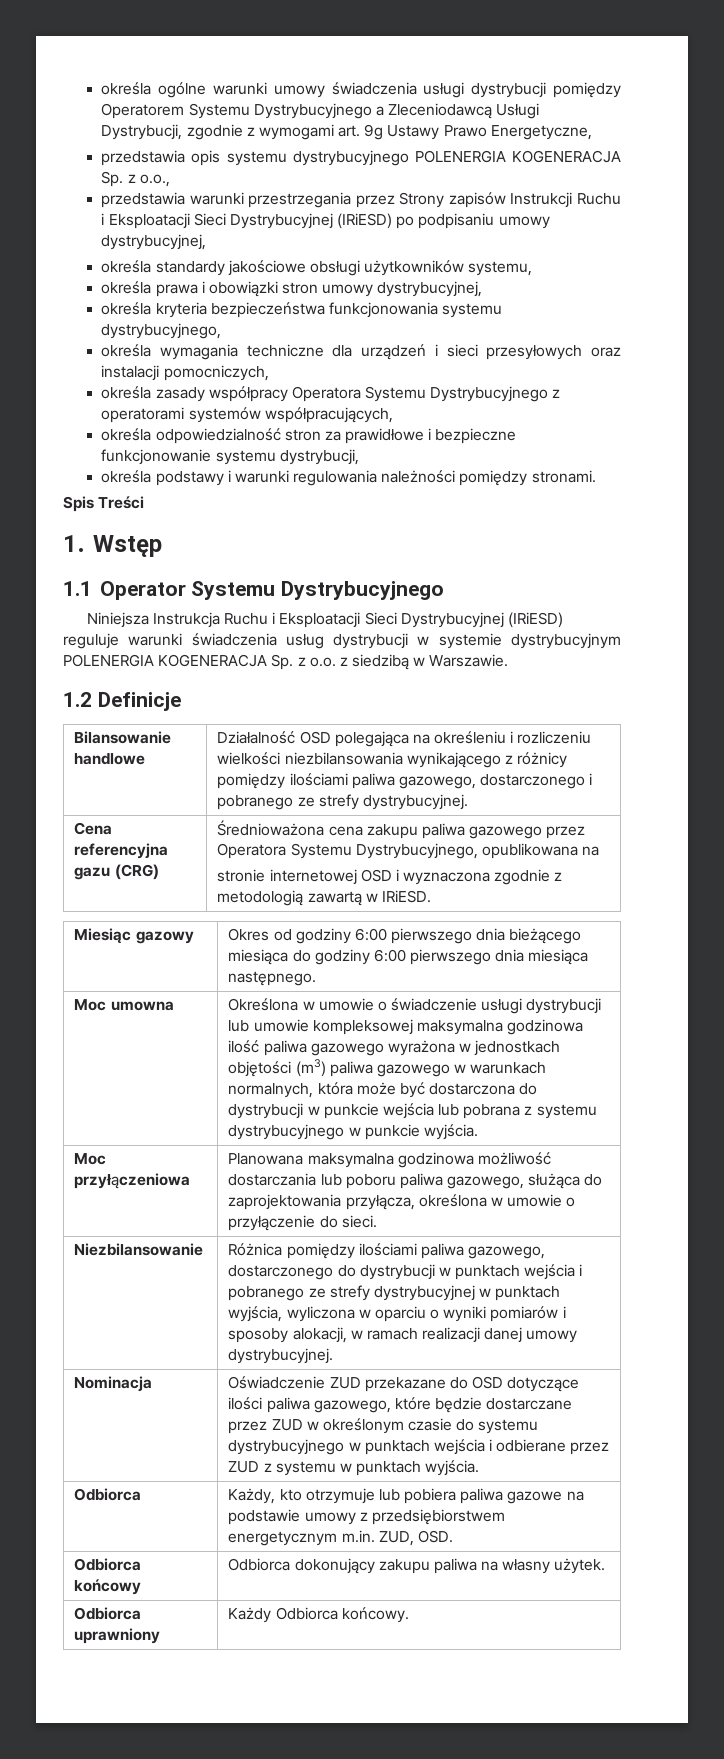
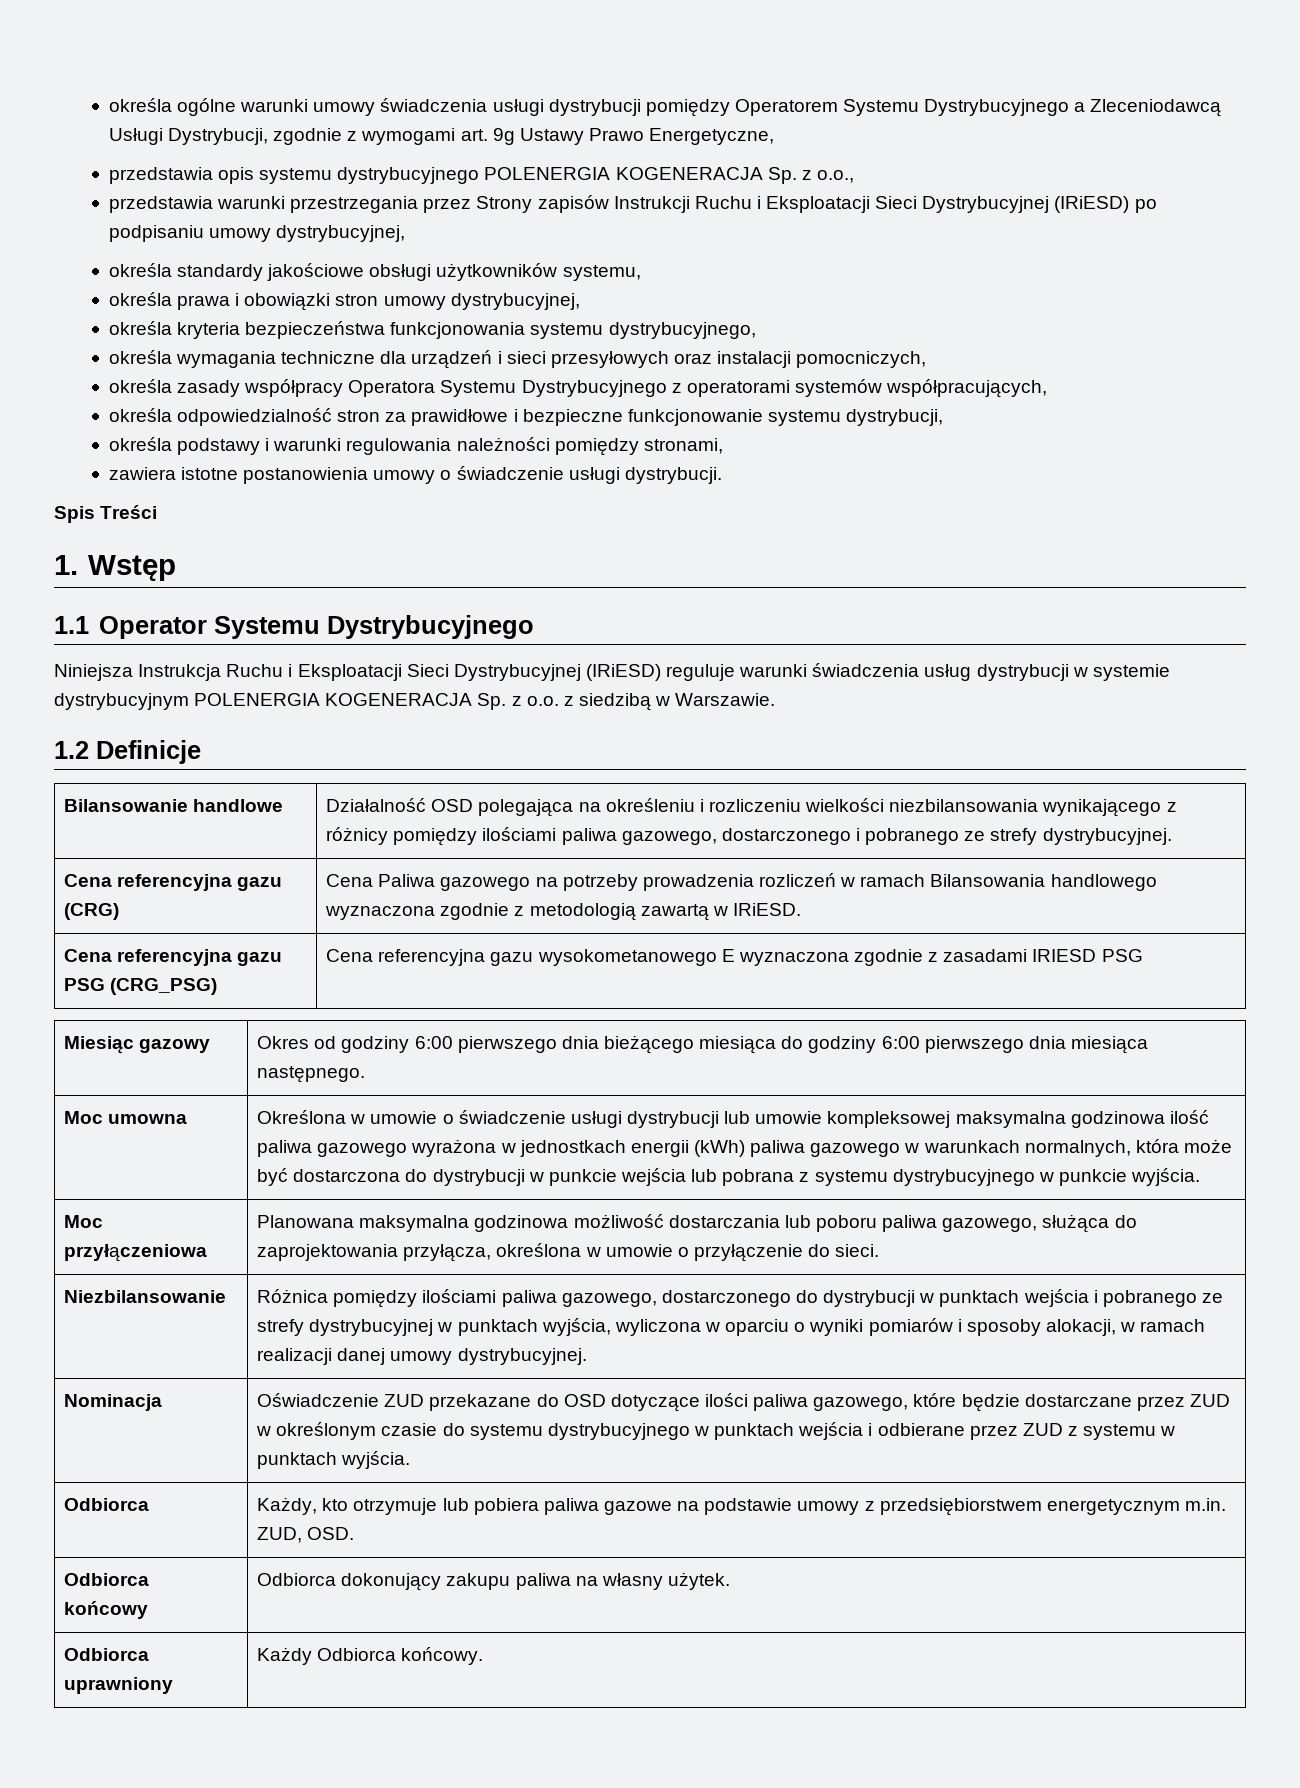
[531,470,596,483] stronami. -> [643,438,723,454] [108,466,722,484] stronami, // zawiera istotne postanowienia umowy o świadczenie usługi dystrybucji.
[217,820,586,839] [217,843,600,859] [217,869,399,885] Średnioważona cena zakupu paliwa gazowego przez Operatora Systemu Dystrybucyjnego, opublikowana na // stronie internetowej OSD i -> [326,873,1157,891] Cena Paliwa gazowego na potrzeby prowadzenia rozliczeń w ramach Bilansowania handlowego
(431, 896) none -> [64,949,283,966] [64,978,218,995] [326,949,1143,966] // Cena referencyjna gazu PSG (CRG_PSG) | Cena referencyjna gazu wysokometanowego E wyznaczona zgodnie z zasadami IRIESD PSG
[228,1059,326,1077] objętości (m3) -> [630,1140,746,1157] energii (kWh)

